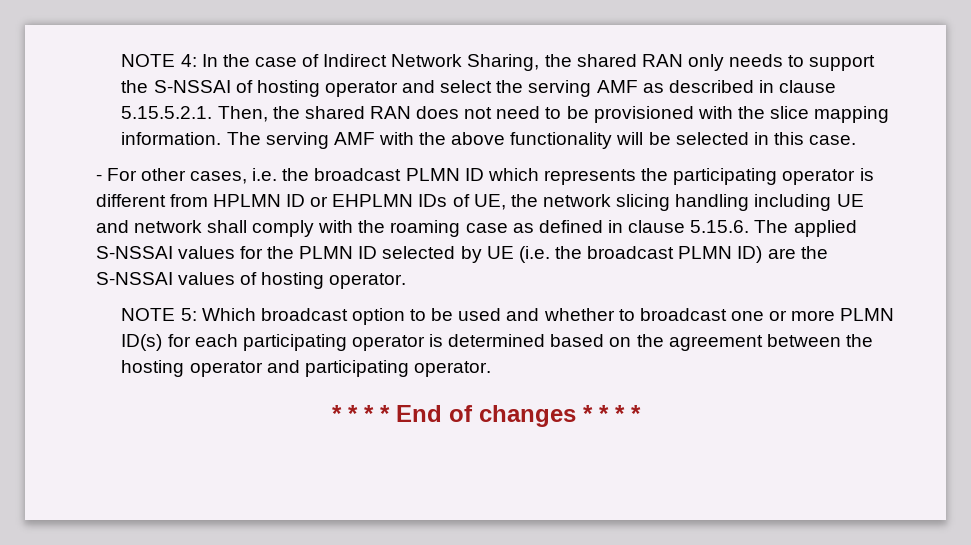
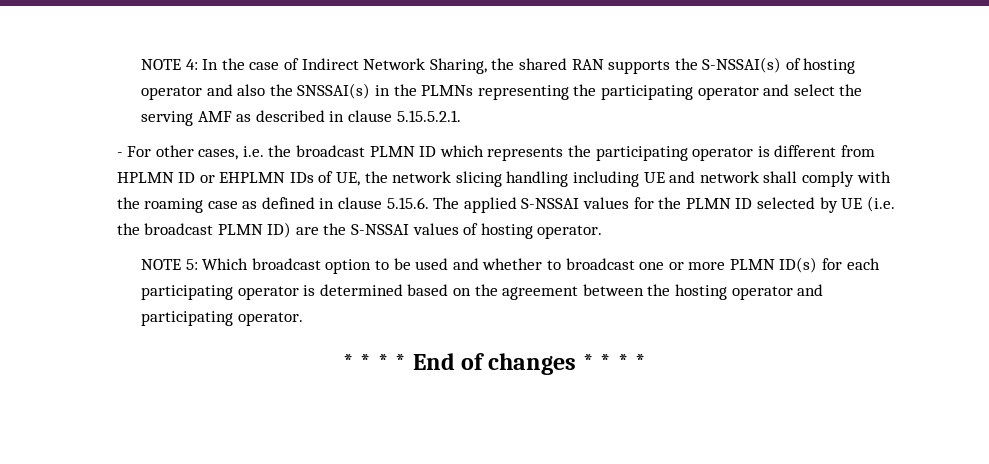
[687,54,876,71] [121,80,320,97] only needs to support the S-NSSAI of hosting -> [608,57,856,74] [141,83,693,100] supports the S-NSSAI(s) of hosting operator and also the SNSSAI(s) in the PLMNs representing the participating
[217,106,890,123] [121,132,857,149] Then, the shared RAN does not need to be provisioned with the slice mapping information. The serving AMF with the above functionality will be selected in this case. -> (461, 116) none

